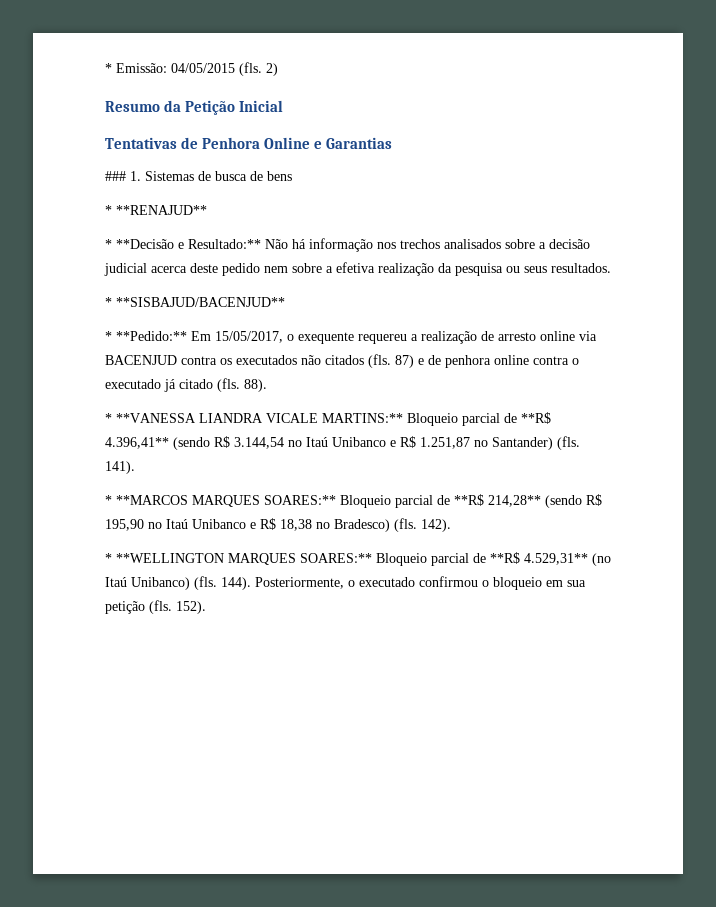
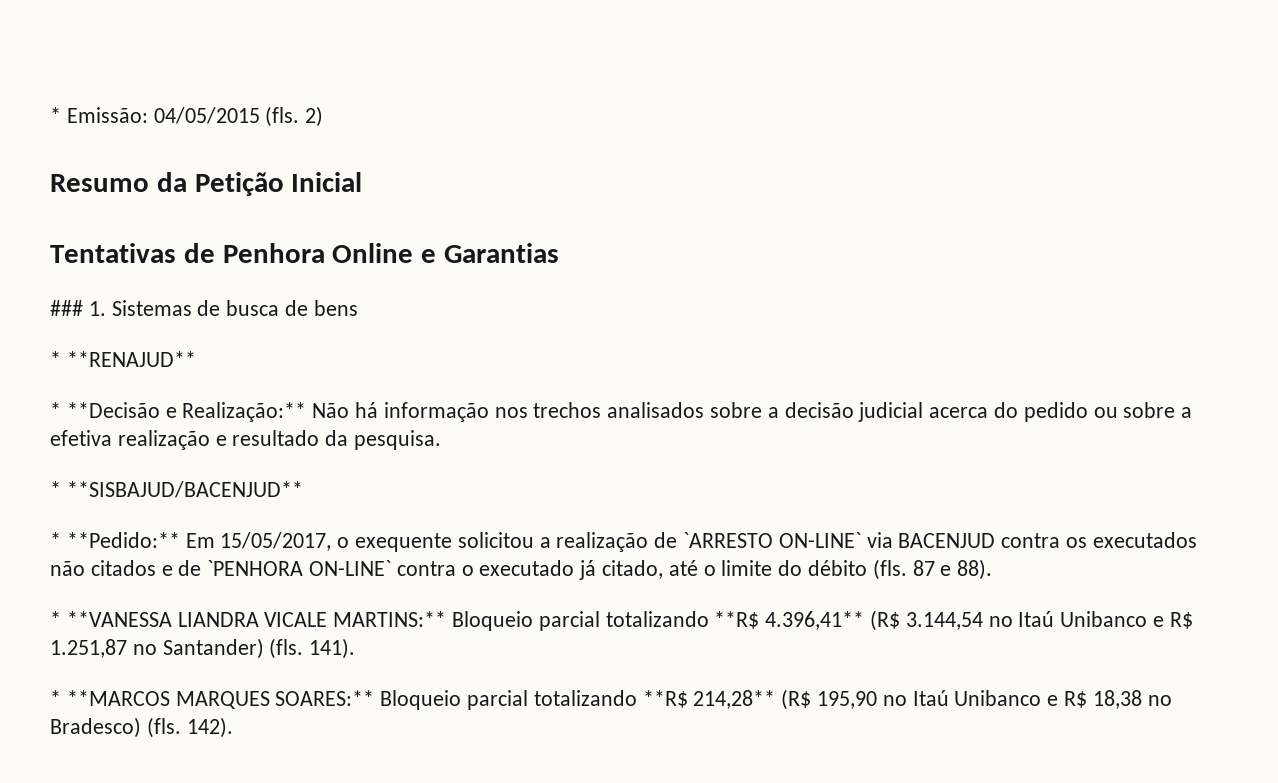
[188,239,261,249] Resultado:** -> [182,402,307,422] Realização:**
[190,263,288,276] deste pedido nem -> [994,402,1118,422] do pedido ou
[438,263,611,276] da pesquisa ou seus resultados. -> [215,430,442,450] e resultado da pesquisa.
[358,334,407,344] requereu -> [457,532,534,548] solicitou
[498,331,575,341] arresto online -> [683,532,861,548] `ARRESTO ON-LINE`
[368,354,579,368] [105,378,240,392] (fls. 87) e de penhora online contra o executado já citado (fls. -> [161,559,952,580] e de `PENHORA ON-LINE` contra o executado já citado, até o limite do débito (fls. 87 e
[504,413,517,423] de -> [605,611,709,627] totalizando
[173,436,230,450] (sendo R$ -> [870,610,901,631] (R$
[437,495,450,505] de -> [533,690,637,706] totalizando
[545,494,602,508] (sendo R$ -> [781,689,812,710] (R$
[105,552,611,566] [105,576,586,590] [105,600,206,614] // * **WELLINGTON MARQUES SOARES:** Bloqueio parcial de **R$ 4.529,31** (no Itaú Unibanco) (fls. 144). Posteriormente, o executado confirmou o bloqueio em sua petição (fls. 152). -> (233, 727) none

